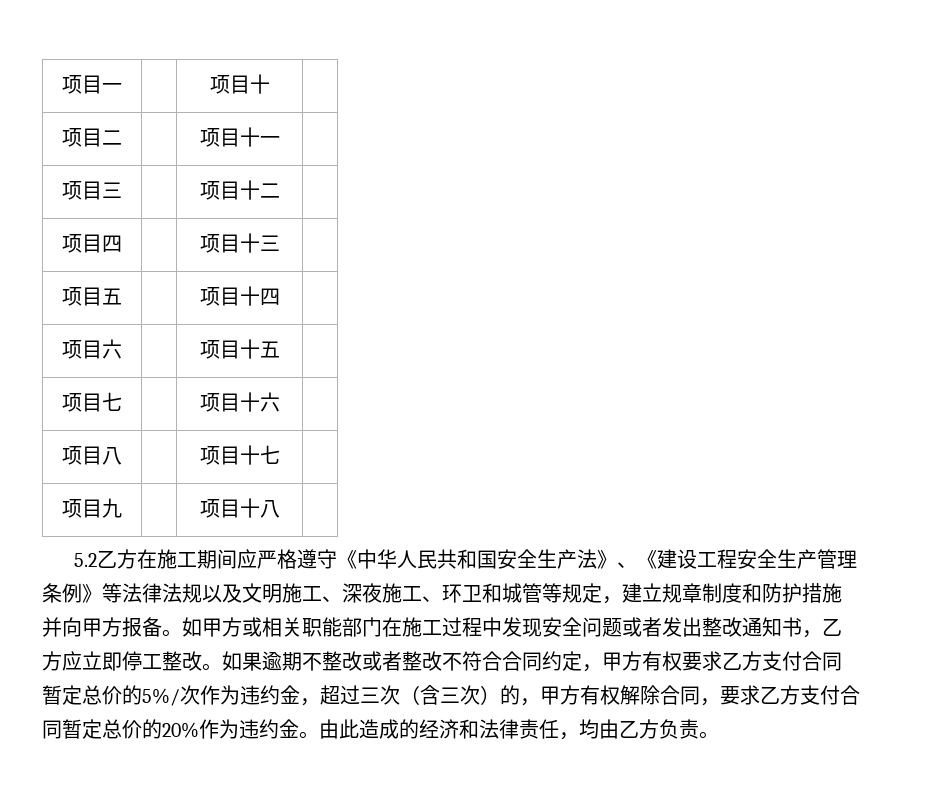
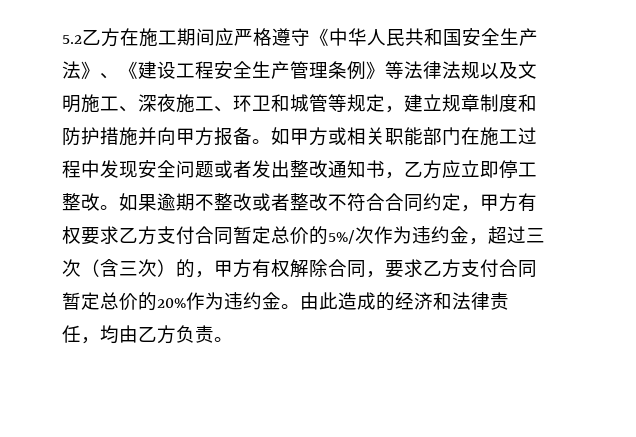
[62,75,122,94] [209,74,270,94] [62,128,122,147] [199,127,280,147] [62,181,122,200] [199,180,280,200] [62,234,122,253] [199,233,280,253] [62,287,122,306] [199,286,280,306] [62,339,122,359] [199,339,280,359] [62,392,122,412] [199,392,280,412] [62,446,122,465] [199,445,280,465] [62,498,122,518] [199,498,280,518] 项目一 | | 项目十 | // 项目二 | | 项目十一 | // 项目三 | | 项目十二 | // 项目四 | | 项目十三 | // 项目五 | | 项目十四 | // 项目六 | | 项目十五 | // 项目七 | | 项目十六 | // 项目八 | | 项目十七 | // 项目九 | | 项目十八 | // -> (62, 39) none

